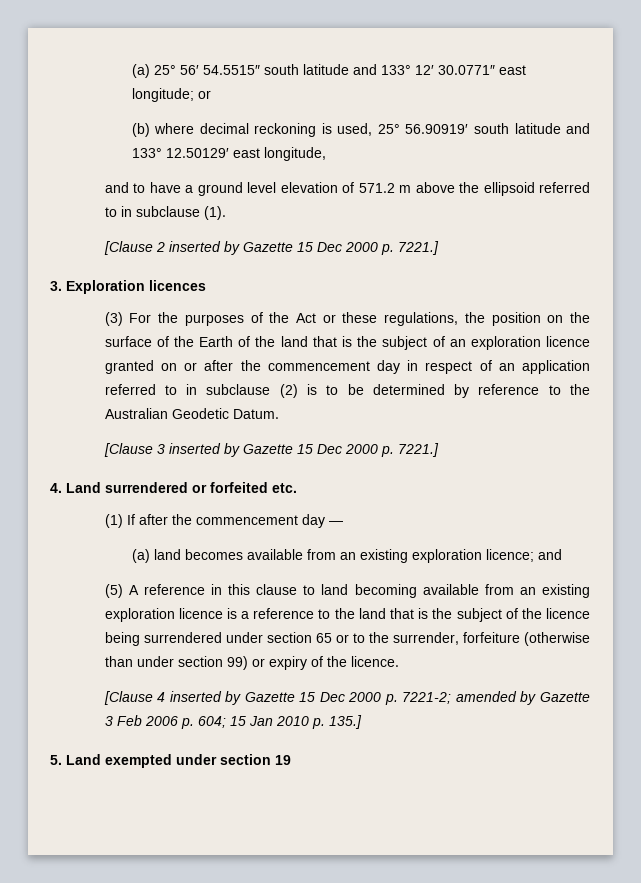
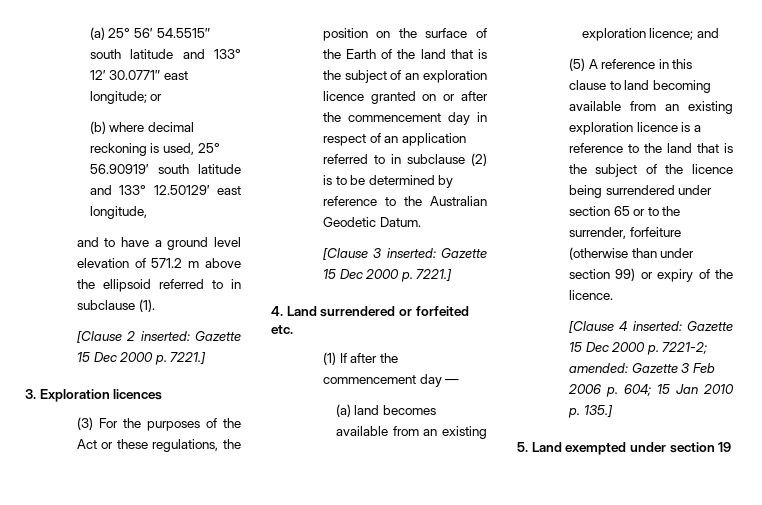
[168,241,240,255] inserted by -> [140,331,190,341] inserted:
[168,443,240,457] inserted by -> [386,248,436,258] inserted:
[169,691,242,705] inserted by -> [632,321,682,331] inserted:
[455,691,537,705] amended by -> [568,363,628,373] amended:

